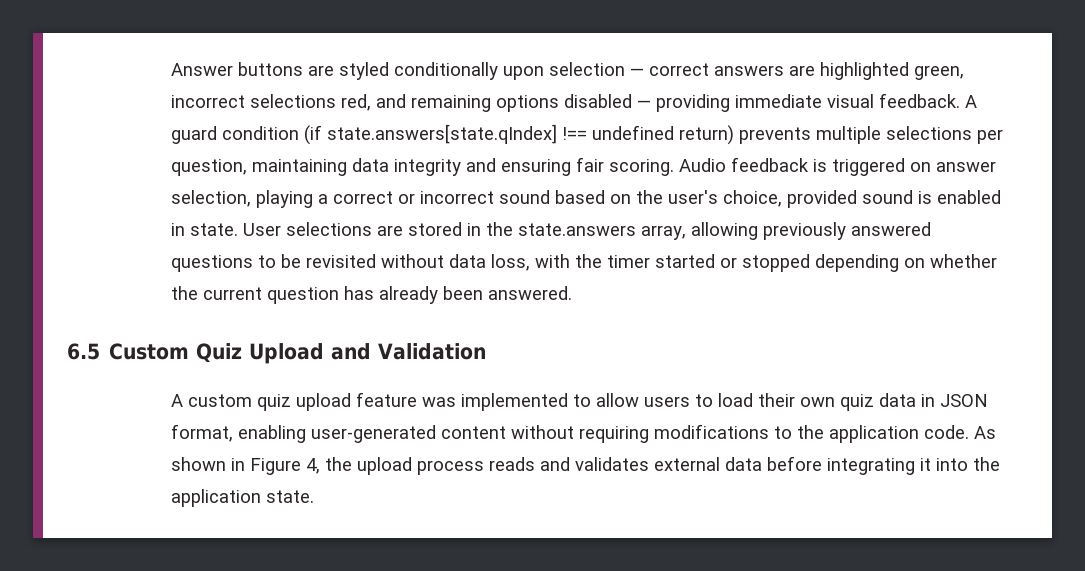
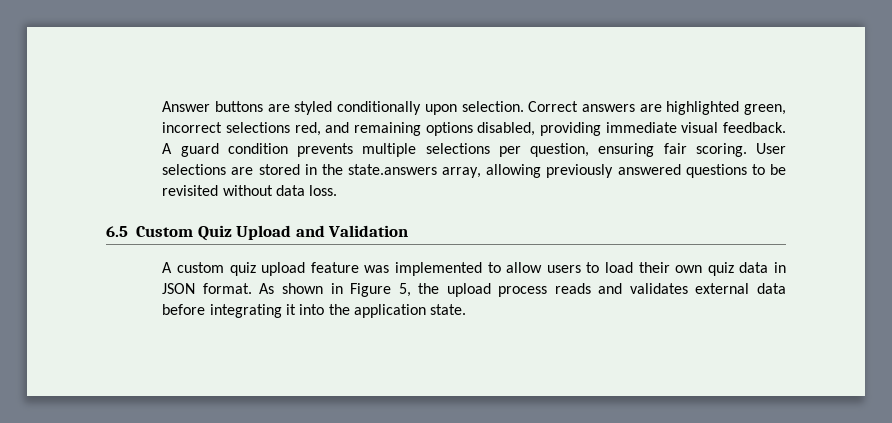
[549,62,710,76] selection — correct -> [461,101,579,112] selection. Correct
[564,94,652,108] disabled — -> [477,122,536,136] disabled,
[304,124,735,145] (if state.answers[state.qIndex] !== undefined return) -> (288, 148) none
[252,157,997,176] [171,190,1002,208] [171,223,239,236] maintaining data integrity and ensuring fair scoring. Audio feedback is triggered on answer selection, playing a correct or incorrect sound based on the user's choice, provided sound is enabled in state. -> [598,143,747,157] ensuring fair scoring.
[491,254,998,272] [171,286,573,304] loss, with the timer started or stopped depending on whether the current question has already been answered. -> [309,185,338,196] loss.
[171,424,970,443] format, enabling user-generated content without requiring modifications to the application code. -> [202,283,252,294] format.
[306,458,321,474] 4, -> [398,283,411,297] 5,

